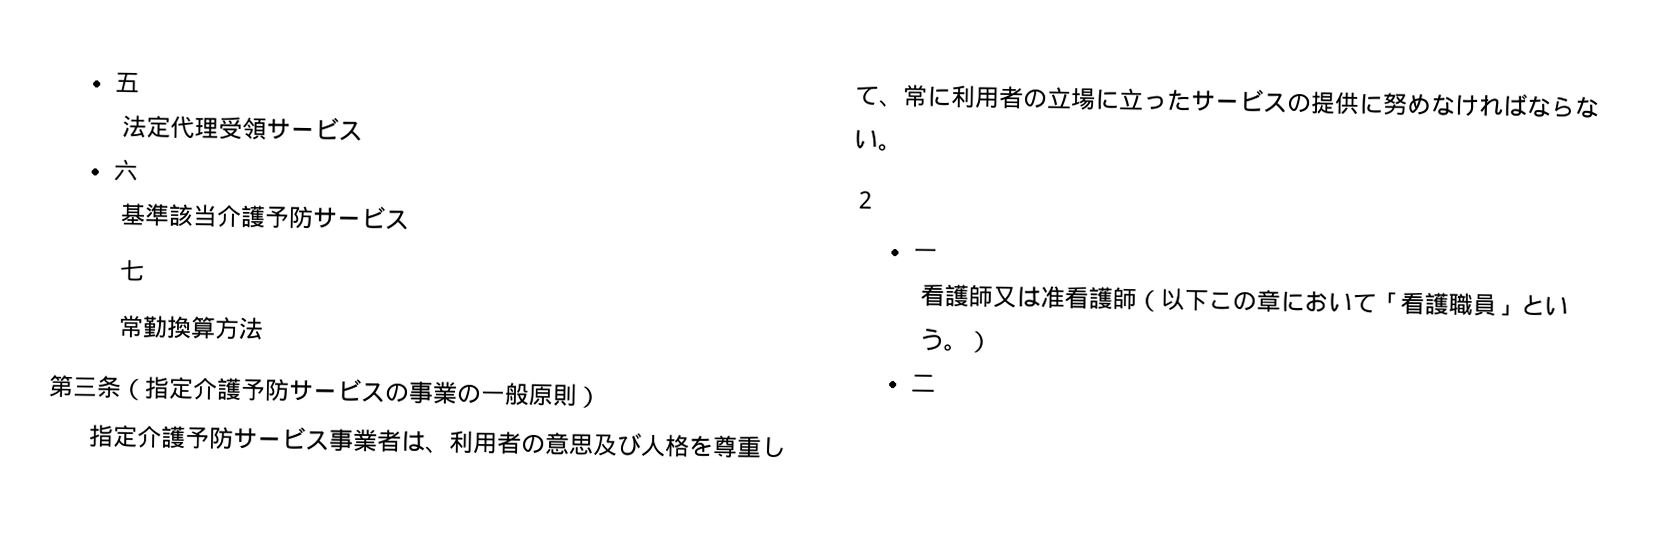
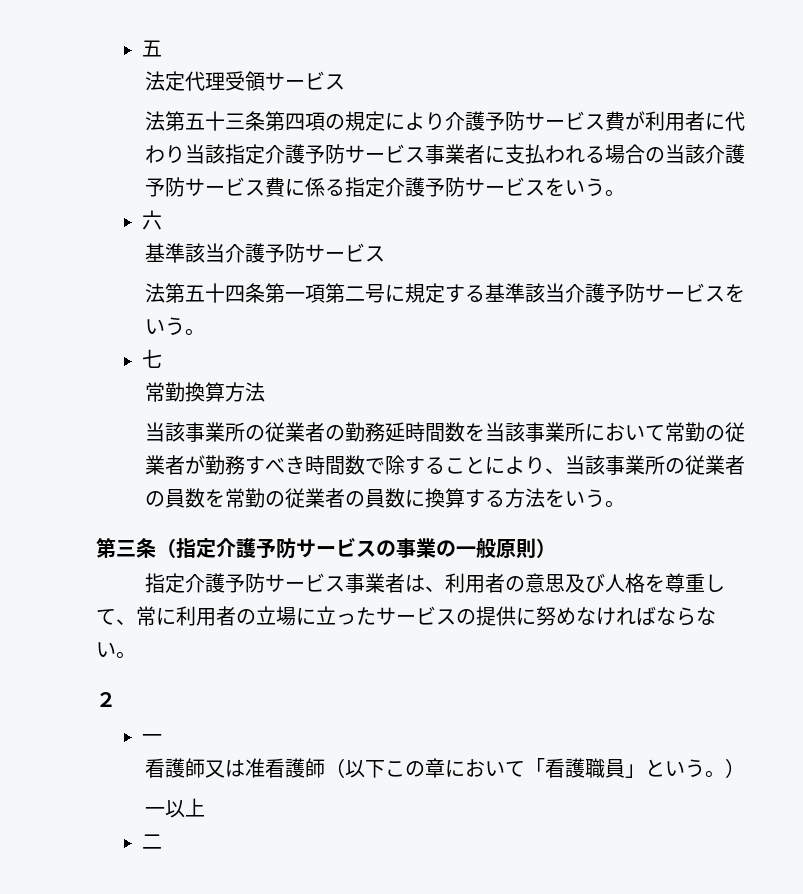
(364, 130) none -> [144,111,745,131] [144,144,745,164] [144,177,625,197] // 法第五十三条第四項の規定により介護予防サービス費が利用者に代わり当該指定介護予防サービス事業者に支払われる場合の当該介護予防サービス費に係る指定介護予防サービスをいう。
[119,259,146,282] [118,314,265,341] 七 // 常勤換算方法 -> [144,283,745,303] [144,317,205,336] [142,349,163,368] [144,382,265,402] [144,422,745,442] [144,455,745,475] [144,488,625,508] 法第五十四条第一項第二号に規定する基準該当介護予防サービスをいう。 // 七 // 常勤換算方法 // 当該事業所の従業者の勤務延時間数を当該事業所において常勤の従業者が勤務すべき時間数で除することにより、当該事業所の従業者の員数を常勤の従業者の員数に換算する方法をいう。
(994, 341) none -> [144,798,205,818] // 一以上

